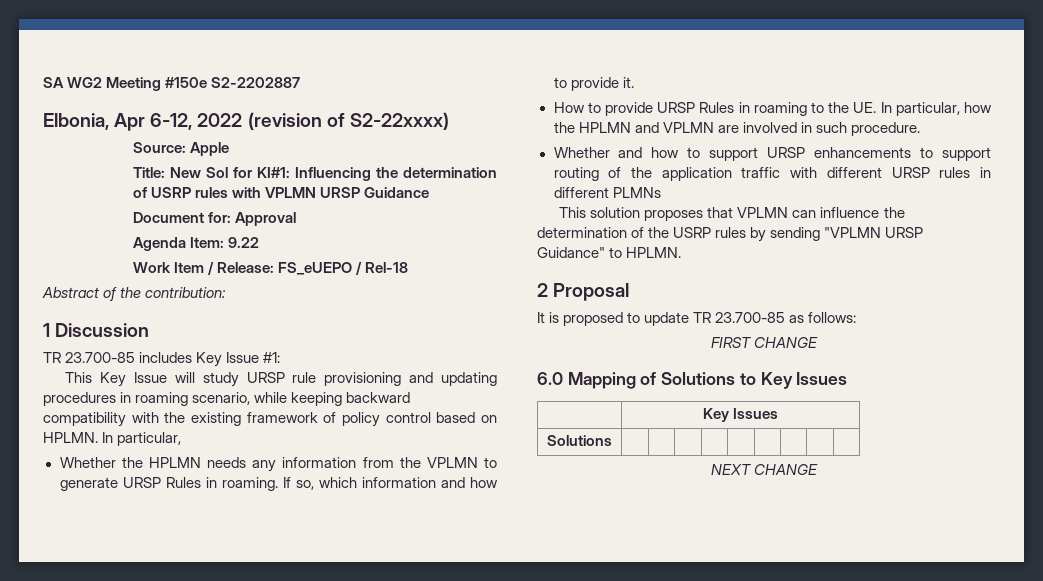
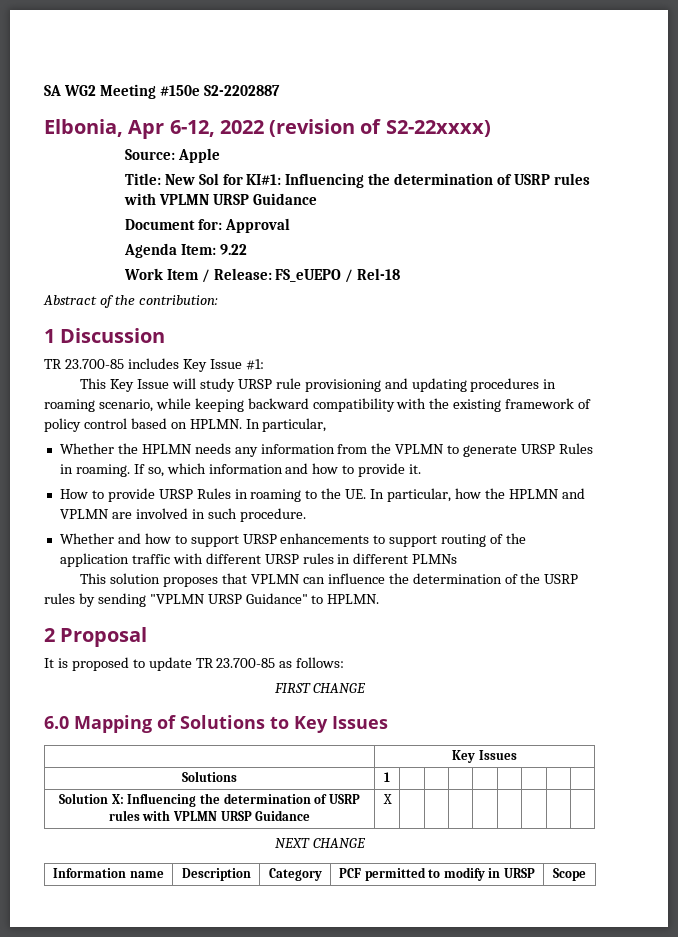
[710,464,819,475] | | | | | | | | // NEXT CHANGE -> [384,772,390,782] [59,793,360,807] [108,810,311,821] [382,794,392,804] [275,838,366,848] [53,868,164,878] [181,868,251,881] [268,868,322,881] [339,867,535,881] [553,868,586,881] 1 | | | | | | | | // Solution X: Influencing the determination of USRP rules with VPLMN URSP Guidance | X | | | | | | | | // NEXT CHANGE // Information name | Description | Category | PCF permitted to modify in URSP | Scope

